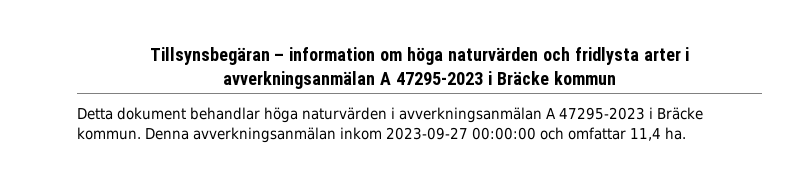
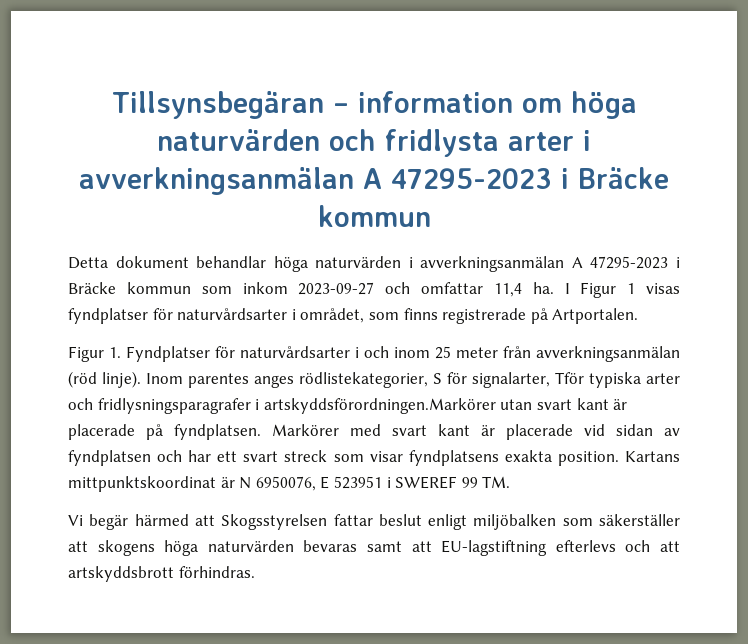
[77,127,336,143] kommun. Denna avverkningsanmälan -> [126,282,232,294] kommun som
[472,127,536,140] 00:00:00 -> (375, 288) none
(686, 133) none -> [564,282,680,298] [68,308,639,324] [68,346,680,362] [68,371,680,388] [68,398,628,414] [68,424,680,440] [68,450,680,466] [68,476,511,492] [68,514,680,530] [68,540,681,556] [68,566,255,582] I Figur 1 visas fyndplatser för naturvårdsarter i området, som finns registrerade på Artportalen. // Figur 1. Fyndplatser för naturvårdsarter i och inom 25 meter från avverkningsanmälan (röd linje). Inom parentes anges rödlistekategorier, S för signalarter, Tför typiska arter och fridlysningsparagrafer i artskyddsförordningen.Markörer utan svart kant är placerade på fyndplatsen. Markörer med svart kant är placerade vid sidan av fyndplatsen och har ett svart streck som visar fyndplatsens exakta position. Kartans mittpunktskoordinat är N 6950076, E 523951 i SWEREF 99 TM. // Vi begär härmed att Skogsstyrelsen fattar beslut enligt miljöbalken som säkerställer att skogens höga naturvärden bevaras samt att EU-lagstiftning efterlevs och att artskyddsbrott förhindras.

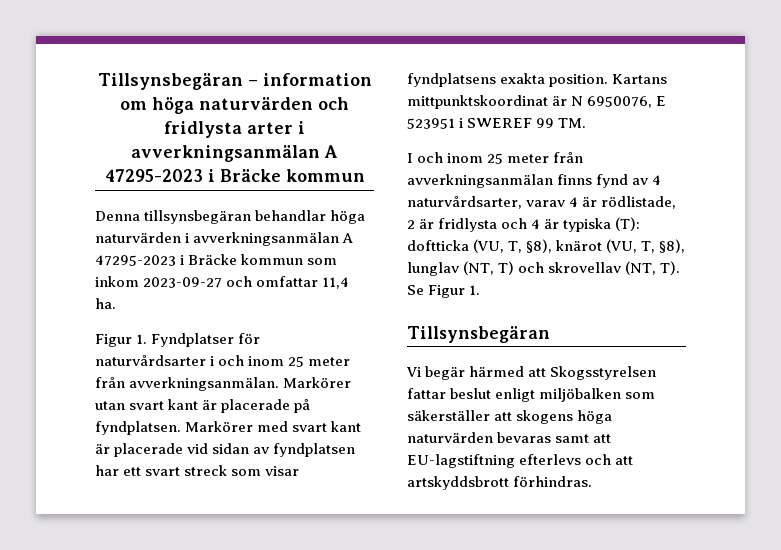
[68,256,189,269] Detta dokument -> [95,210,252,224] Denna tillsynsbegäran
[564,282,680,298] [68,308,639,324] I Figur 1 visas fyndplatser för naturvårdsarter i området, som finns registrerade på Artportalen. -> (116, 303) none
[536,346,680,362] [68,371,680,388] [68,398,496,414] avverkningsanmälan (röd linje). Inom parentes anges rödlistekategorier, S för signalarter, Tför typiska arter och fridlysningsparagrafer i artskyddsförordningen.Markörer -> [129,377,352,391] avverkningsanmälan. Markörer
[157,450,183,462] och -> (356, 450) none
(511, 482) none -> [407,152,584,164] [407,174,662,188] [407,196,677,209] [407,217,641,232] [407,239,686,253] [407,261,681,276] [407,285,481,298] [407,326,550,343] // I och inom 25 meter från avverkningsanmälan finns fynd av 4 naturvårdsarter, varav 4 är rödlistade, 2 är fridlysta och 4 är typiska (T): doftticka (VU, T, §8), knärot (VU, T, §8), lunglav (NT, T) och skrovellav (NT, T). Se Figur 1. // Tillsynsbegäran

